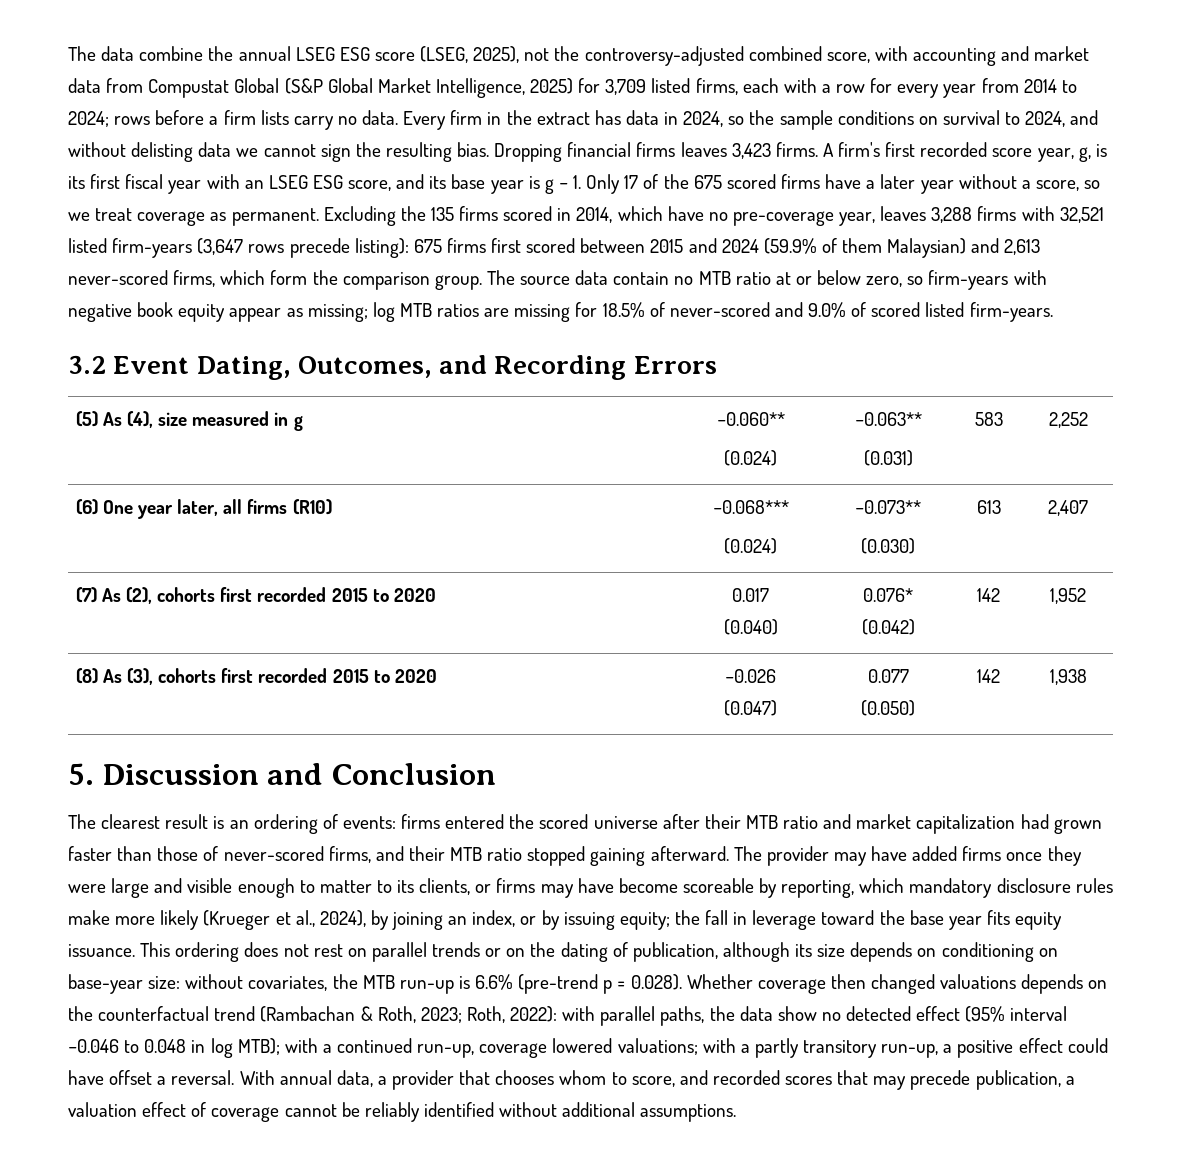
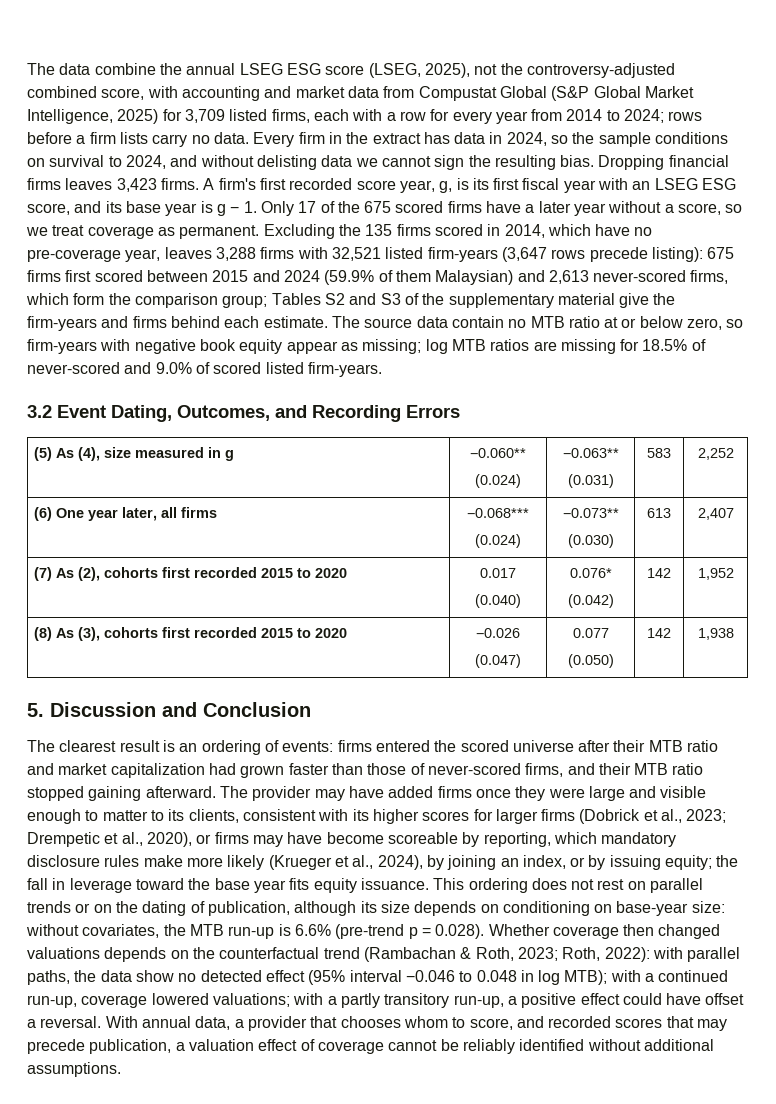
[434,275,482,290] group. -> [222,293,676,308] [27,316,328,331] group; Tables S2 and S3 of the supplementary material give the firm-years and firms behind each estimate.
[292,499,332,515] (R10) -> (217, 512) none
(471, 886) none -> [242,809,727,824] [27,832,192,847] consistent with its higher scores for larger firms (Dobrick et al., 2023; Drempetic et al., 2020),

